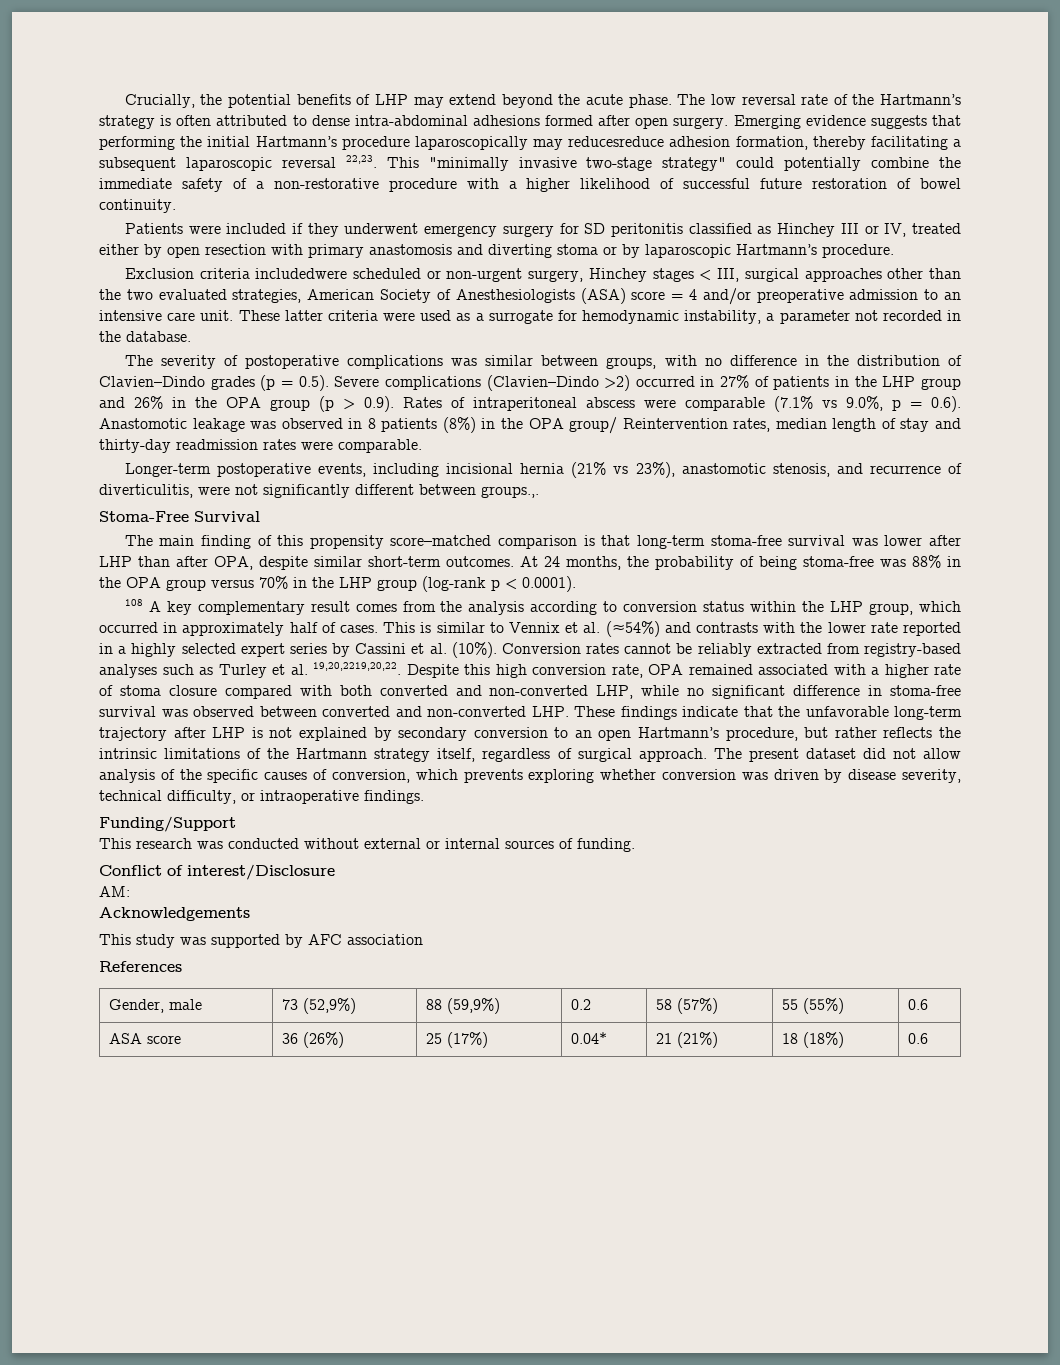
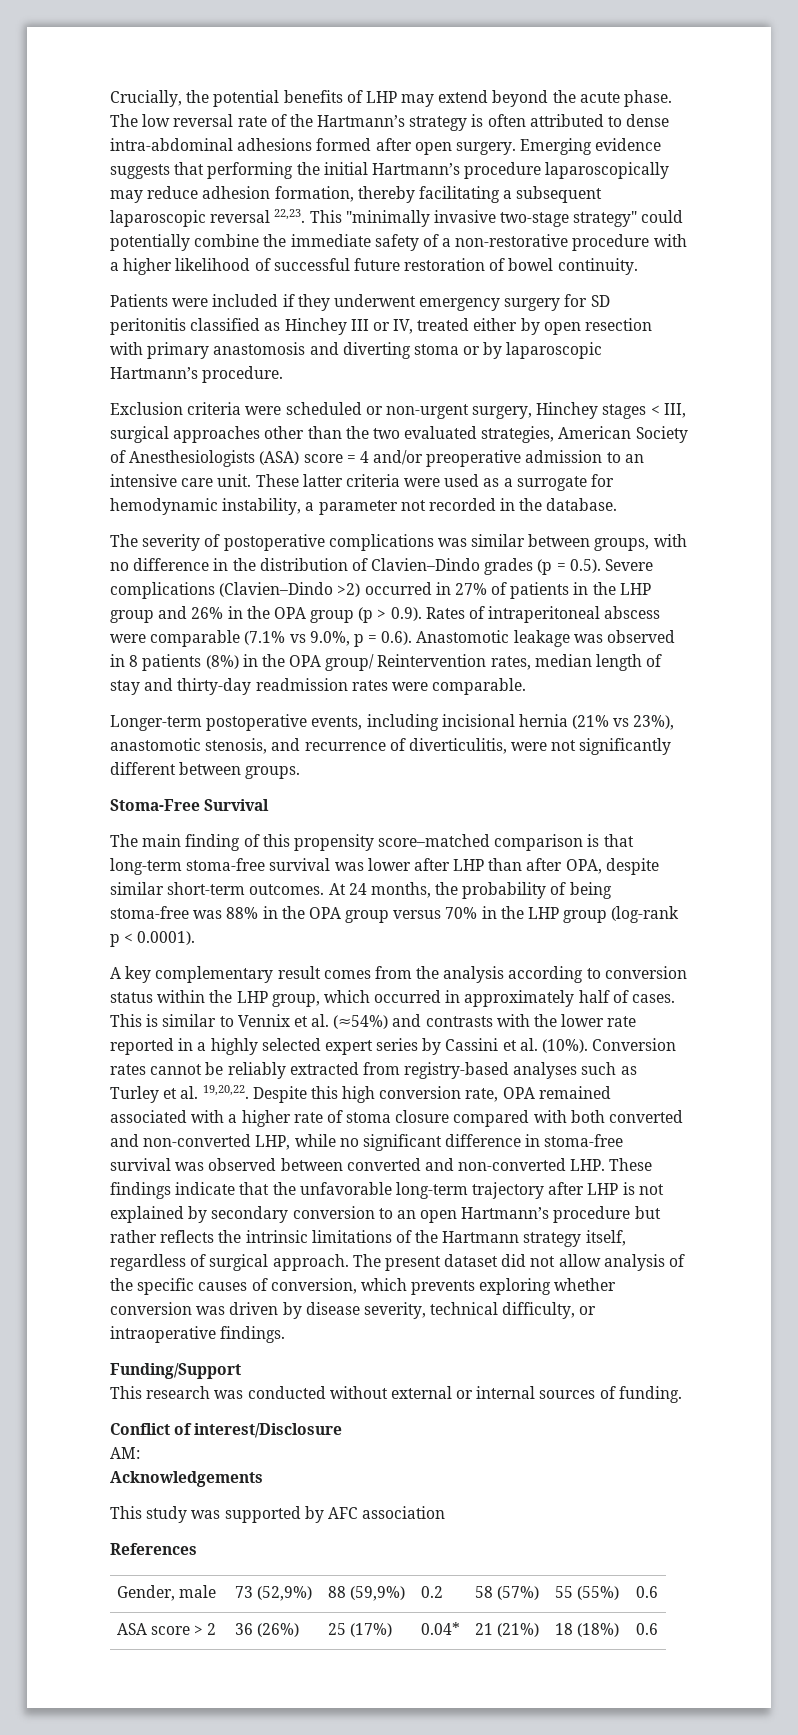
[568,136,665,147] reducesreduce -> [147,186,199,199] reduce
[255,268,348,279] includedwere -> [245,406,282,415] were
[481,486,539,498] groups.,. -> [245,766,301,779] groups.
[124,599,143,606] 108 -> (196, 938) none
[313,662,401,675] 19,20,2219,20,22. -> [202,1085,249,1099] 19,20,22.
[725,727,798,741] procedure, -> [553,1206,631,1223] procedure
(181, 1039) none -> [194,1623,217,1635] > 2

